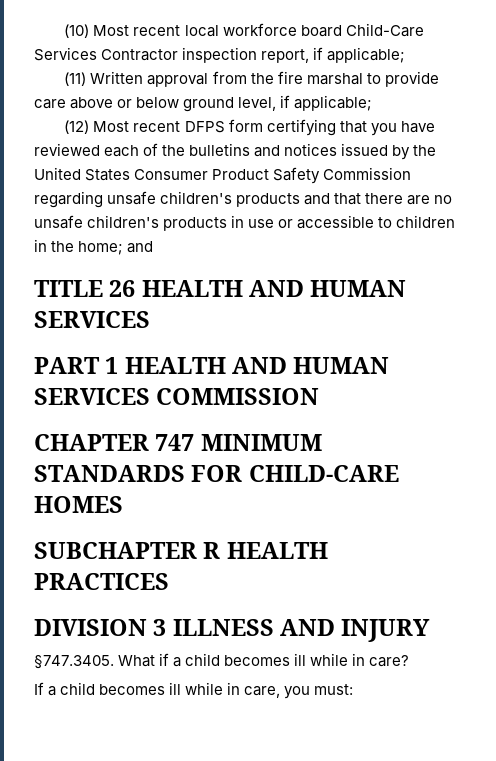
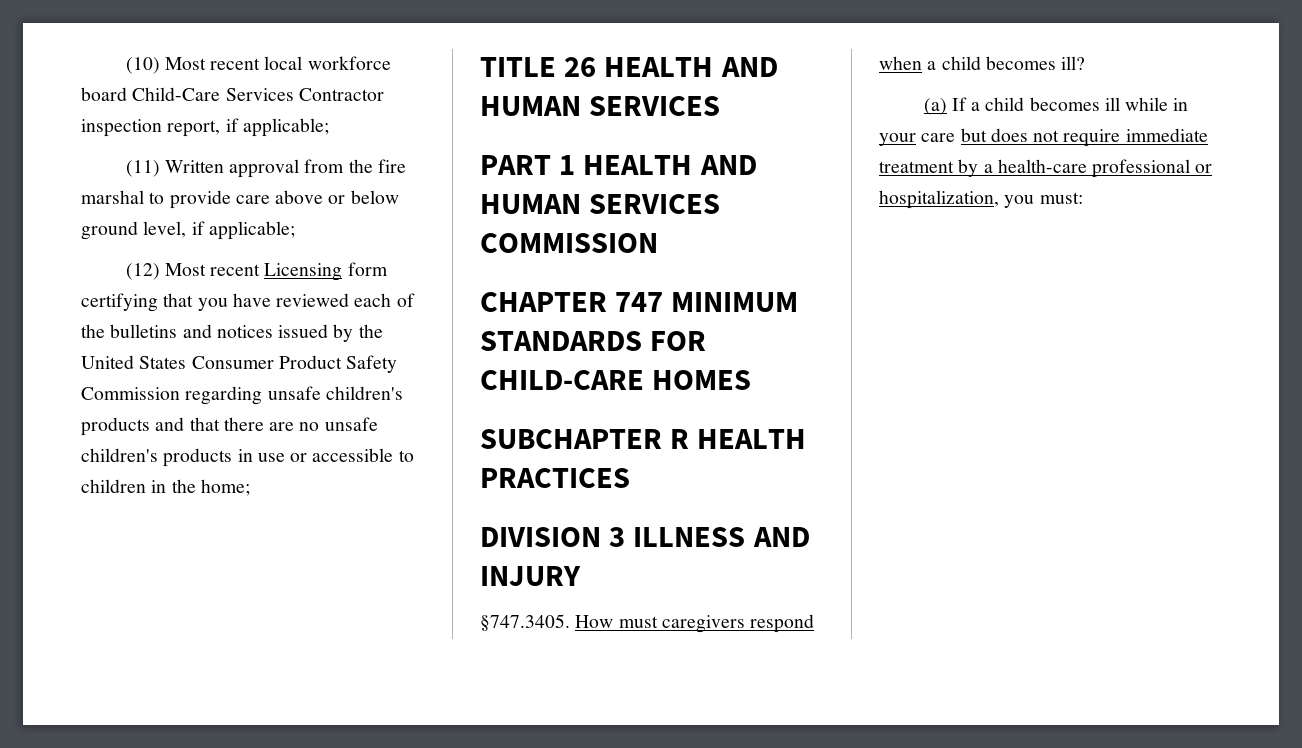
[184,121,225,133] DFPS -> [264,263,343,281] Licensing
[127,241,154,253] and -> (250, 487) none
[118,653,410,667] What if a child becomes ill while in care? // -> [575,614,815,633] [879,56,1086,70] [923,98,947,115] How must caregivers respond when a child becomes ill? // (a)
[244,686,281,698] care, -> [879,128,1208,147] [879,159,1213,178] [879,190,999,209] your care but does not require immediate treatment by a health-care professional or hospitalization,

